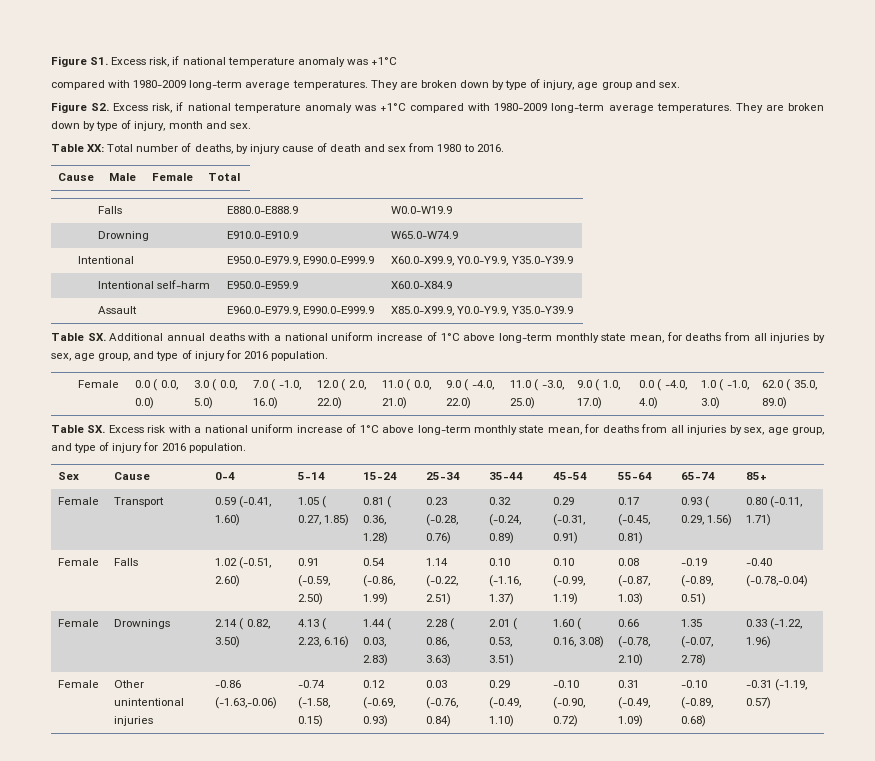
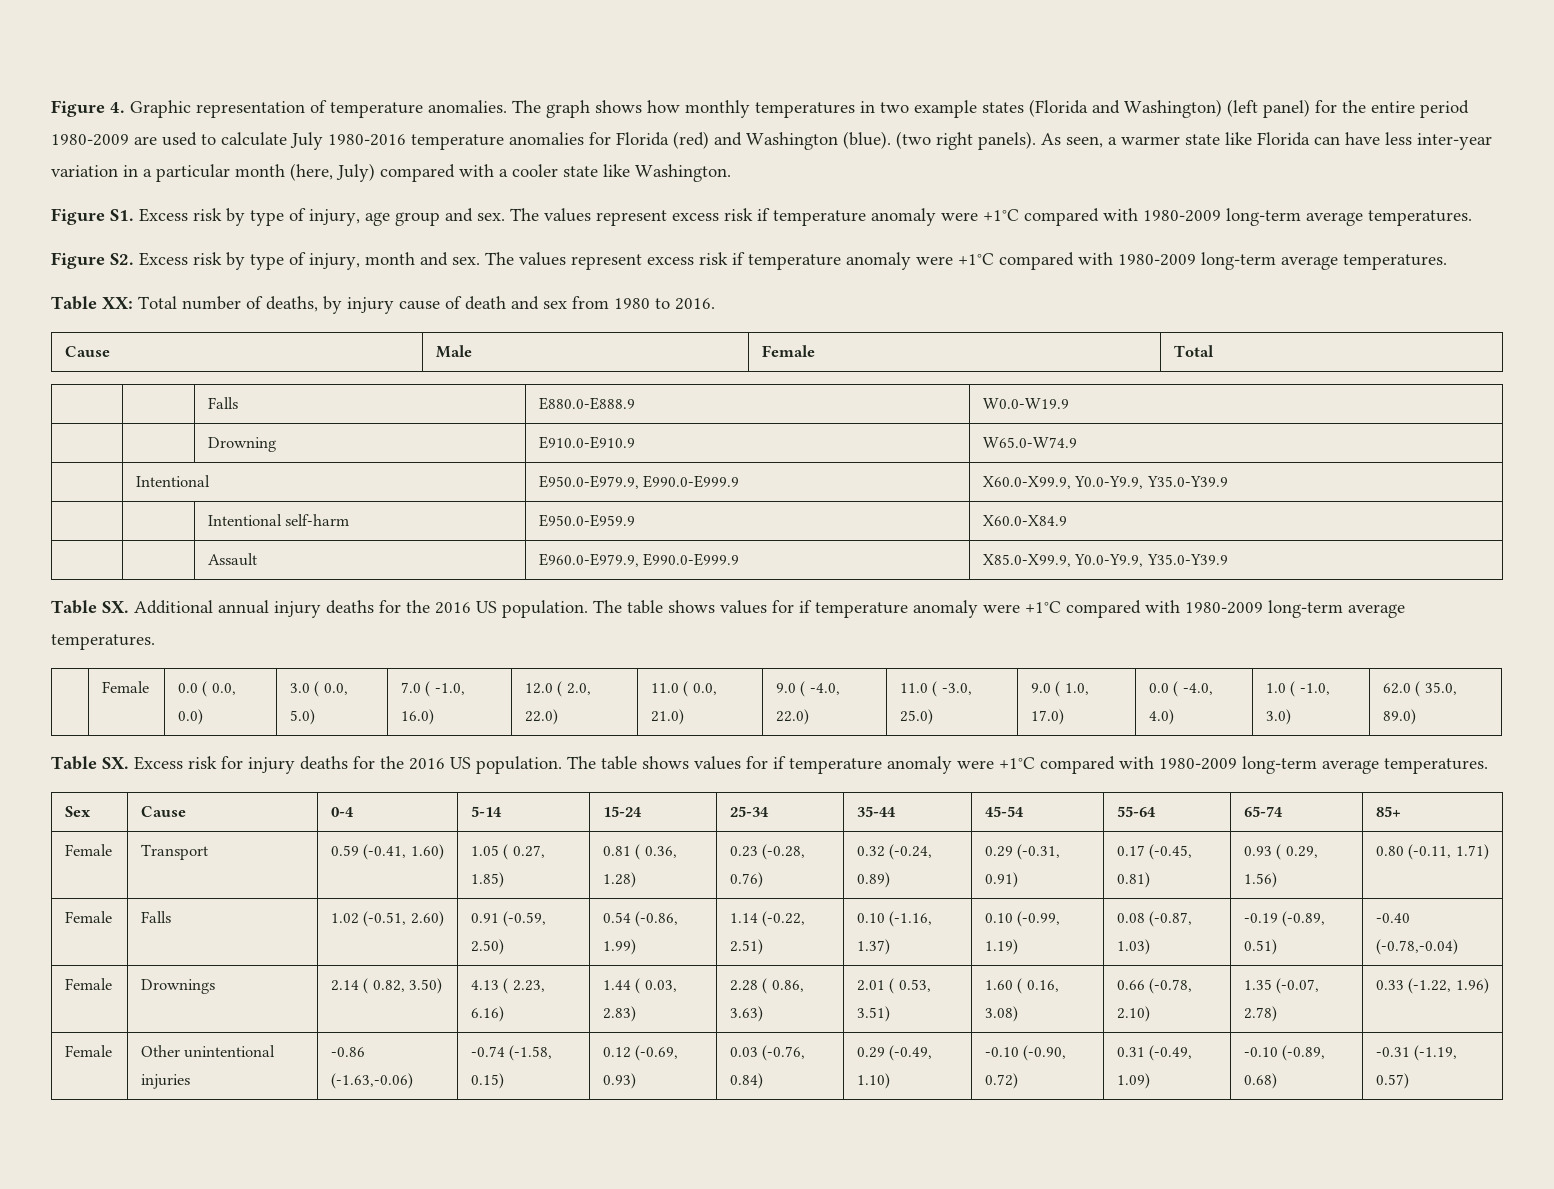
[51,56,397,67] [51,80,489,90] Figure S1. Excess risk, if national temperature anomaly was +1°C // compared with 1980-2009 long-term average temperatures. They are broken down -> [51,99,1469,118] [51,131,1492,150] [51,163,731,182] [51,208,222,225] Figure 4. Graphic representation of temperature anomalies. The graph shows how monthly temperatures in two example states (Florida and Washington) (left panel) for the entire period 1980-2009 are used to calculate July 1980-2016 temperature anomalies for Florida (red) and Washington (blue). (two right panels). As seen, a warmer state like Florida can have less inter-year variation in a particular month (here, July) compared with a cooler state like Washington. // Figure S1. Excess risk
[51,102,824,113] [51,121,80,129] // Figure S2. Excess risk, if national temperature anomaly was +1°C compared with 1980-2009 long-term average temperatures. They are broken down -> [510,208,1472,226] [51,252,222,269] The values represent excess risk if temperature anomaly were +1°C compared with 1980-2009 long-term average temperatures. // Figure S2. Excess risk
(251, 126) none -> [485,252,1447,270] The values represent excess risk if temperature anomaly were +1°C compared with 1980-2009 long-term average temperatures.
[208,332,825,343] [51,350,328,361] deaths with a national uniform increase of 1°C above long-term monthly state mean, for deaths from all injuries by sex, age group, and type of injury for 2016 population. -> [274,600,1405,618] [51,634,155,650] injury deaths for the 2016 US population. The table shows values for if temperature anomaly were +1°C compared with 1980-2009 long-term average temperatures.
[168,424,825,435] [51,442,246,453] with a national uniform increase of 1°C above long-term monthly state mean, for deaths from all injuries by sex, age group, and type of injury for 2016 population. -> [221,756,1488,774] for injury deaths for the 2016 US population. The table shows values for if temperature anomaly were +1°C compared with 1980-2009 long-term average temperatures.

